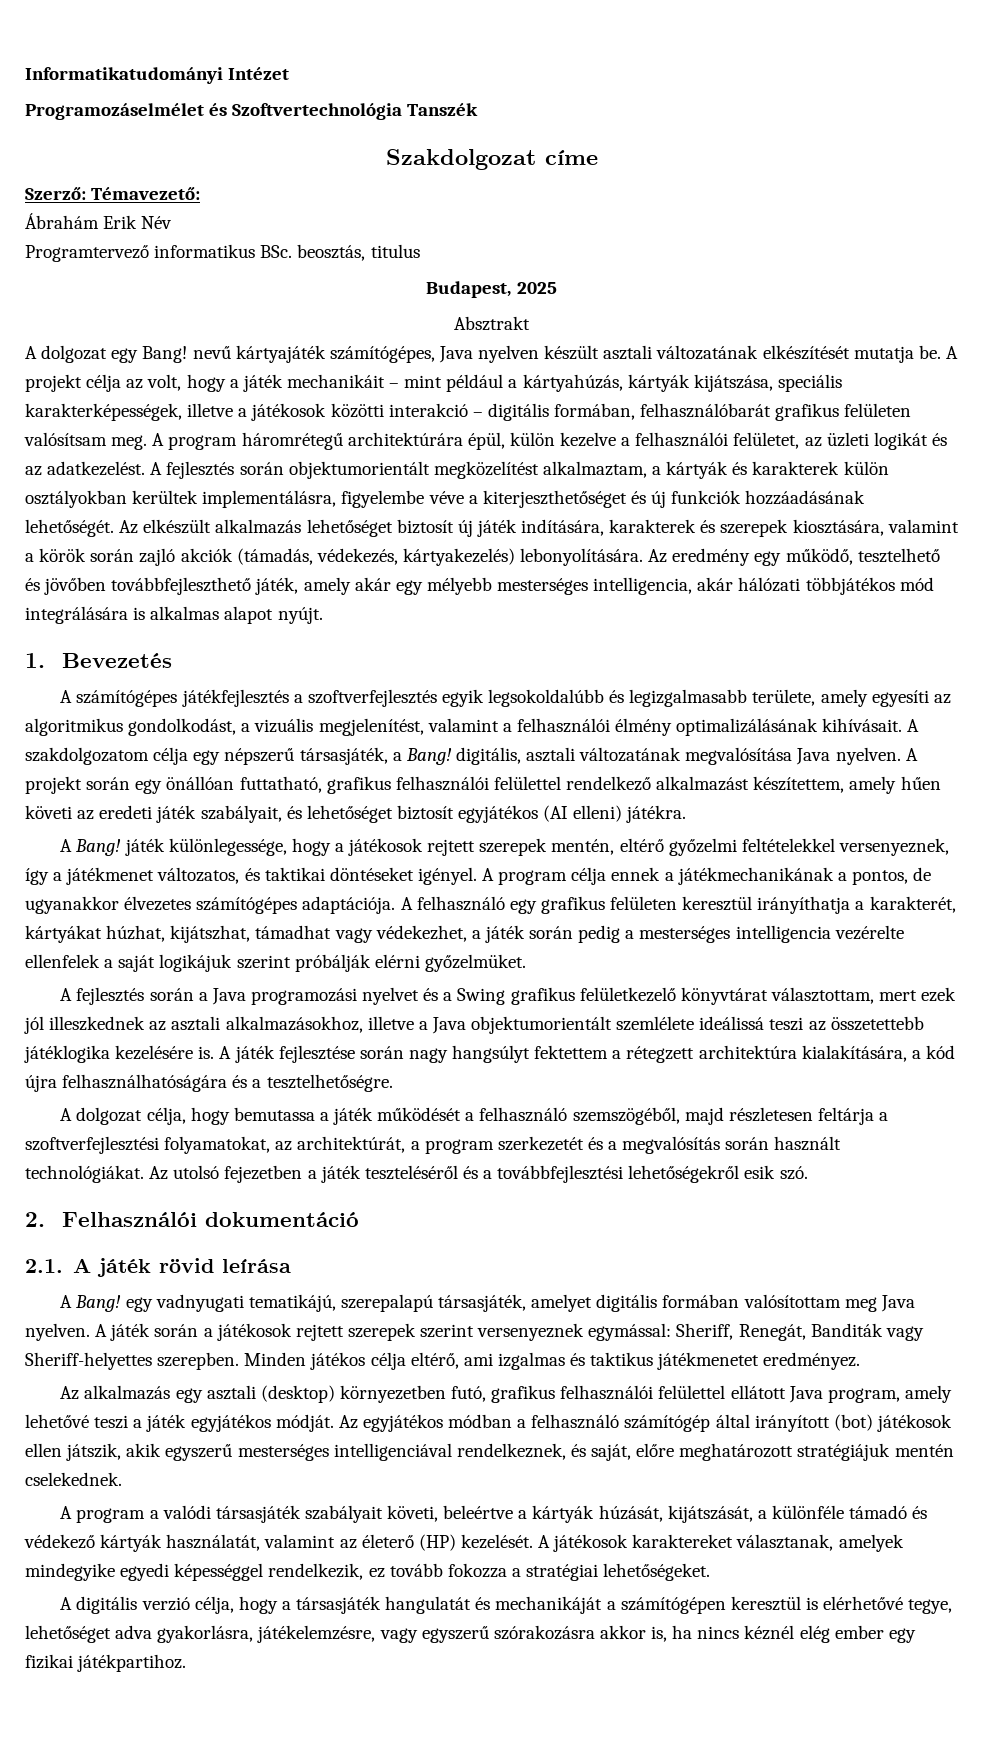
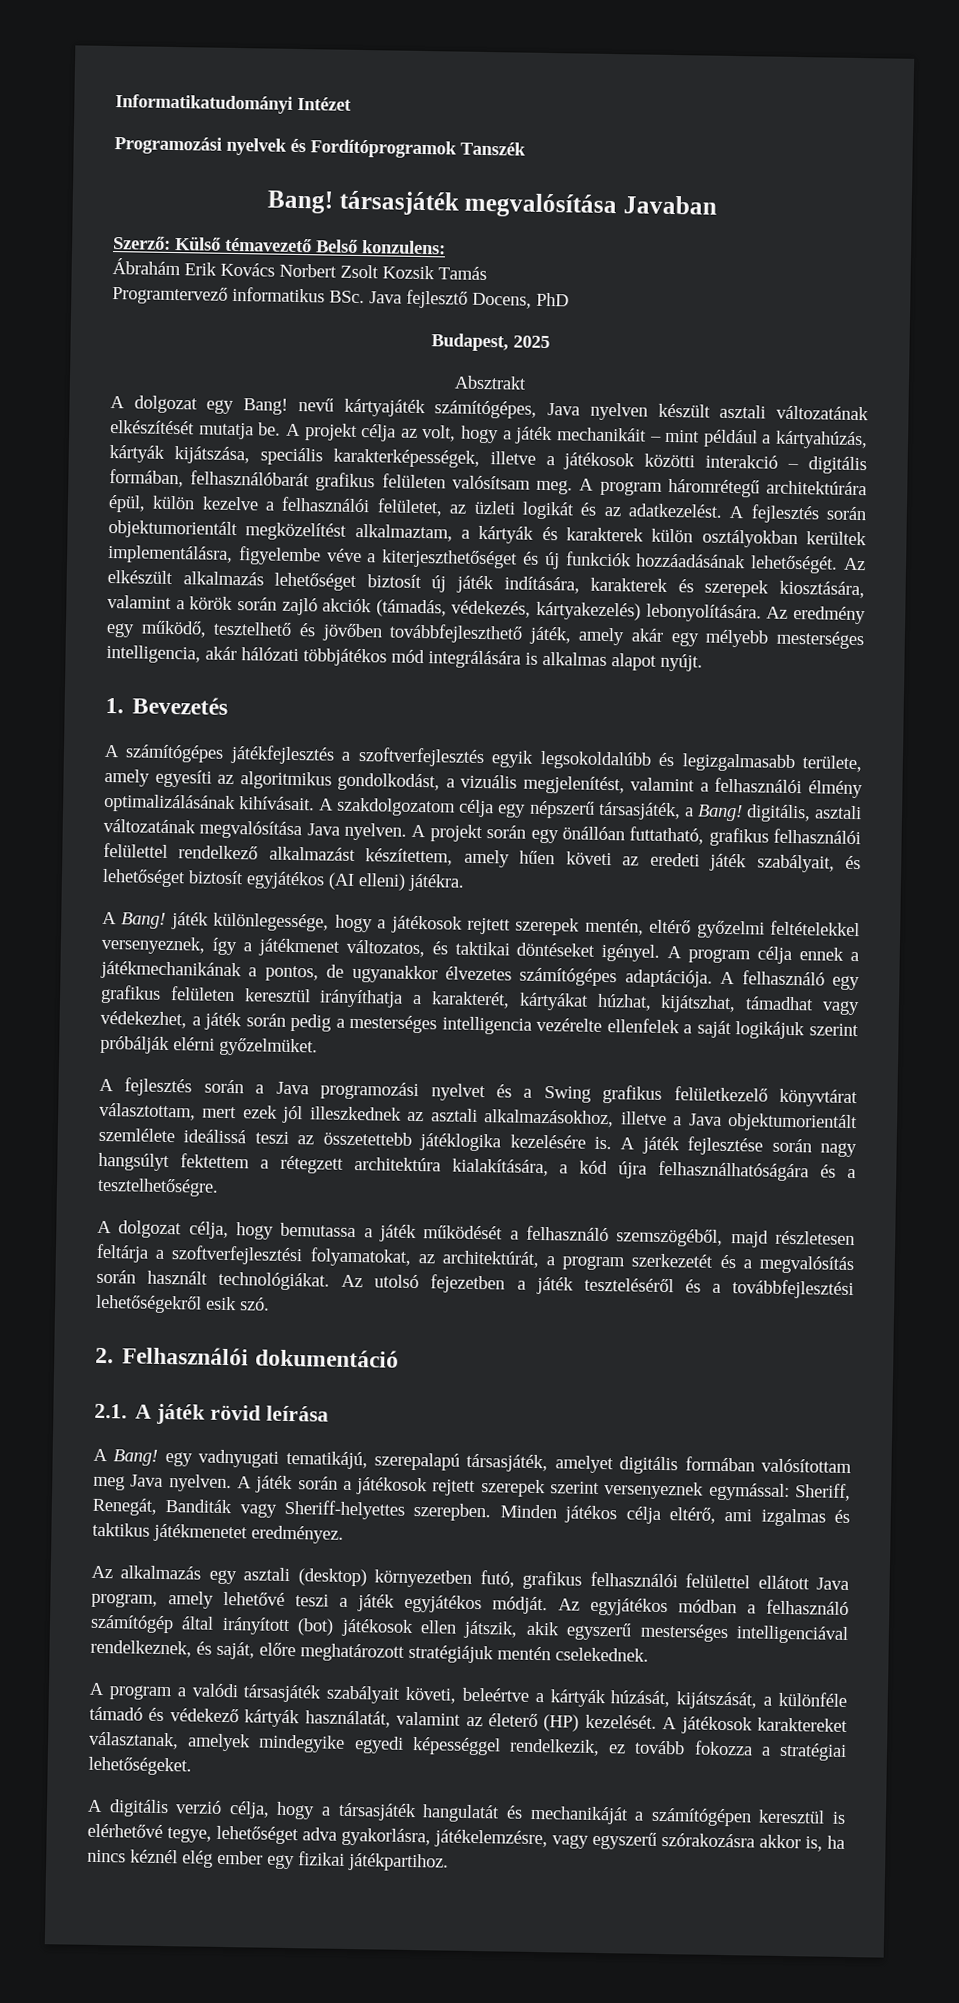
[25,103,479,120] [385,149,598,170] [25,187,201,200] [25,213,173,229] Programozáselmélet és Szoftvertechnológia Tanszék // Szakdolgozat címe // Szerző: Témavezető: // Ábrahám Erik Név -> [114,136,526,159] [266,190,718,219] [113,236,446,255] [112,258,487,281] Programozási nyelvek és Fordítóprogramok Tanszék // Bang! társasjáték megvalósítása Javaban // Szerző: Külső témavezető Belső konzulens: // Ábrahám Erik Kovács Norbert Zsolt Kozsik Tamás
[297,244,420,261] beosztás, titulus -> [369,289,569,309] Java fejlesztő Docens, PhD

